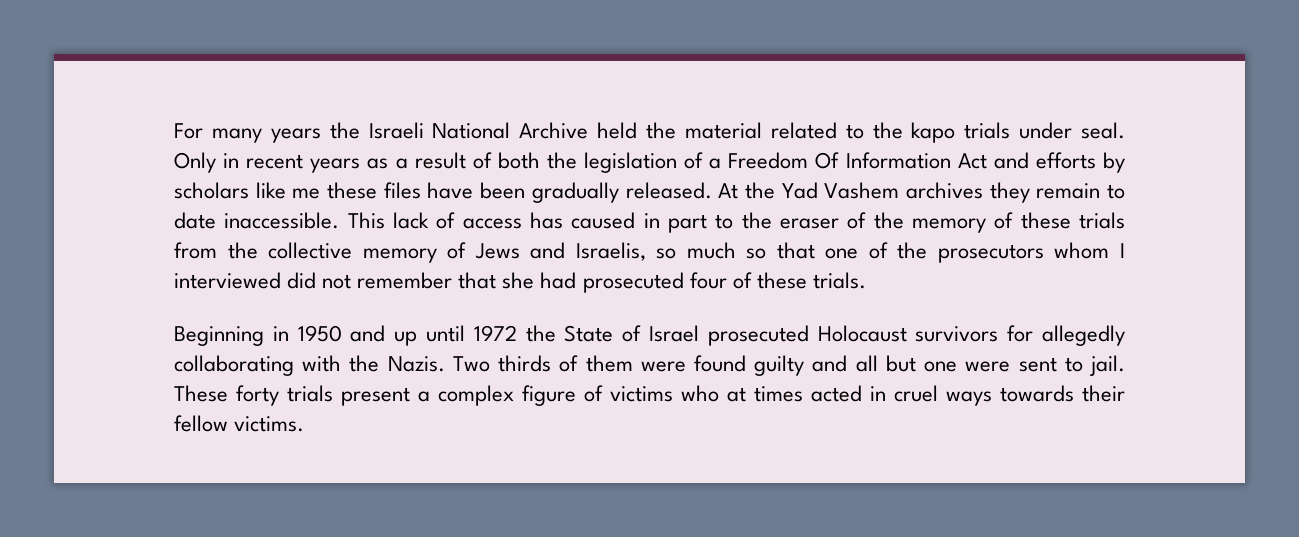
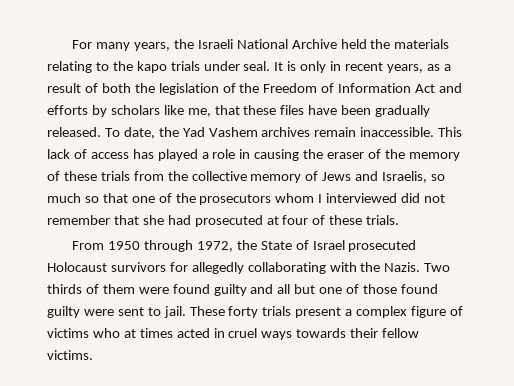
[270,128,321,143] years -> [133,42,170,51] years,
[684,122,837,139] material related -> [394,39,450,49] [47,61,92,73] materials relating
[174,152,216,173] Only -> [274,61,327,73] It is only
[310,158,361,173] years -> [386,64,423,73] years,
[709,152,840,169] a Freedom Of -> [239,83,335,93] the Freedom of
[292,188,321,199] me -> [187,105,240,117] me, that
[718,183,739,199] At -> [104,127,155,139] To date,
[989,182,1125,203] [174,212,216,229] they remain to date -> [314,127,357,137] remain
[571,212,734,233] caused in part to -> [157,149,300,161] played a role in causing
(684, 282) none -> [266,216,279,225] at
[174,325,517,346] Beginning in 1950 and up until 1972 -> [72,240,233,252] From 1950 through 1972,
(958, 366) none -> [346,284,438,294] [47,306,80,318] of those found guilty

